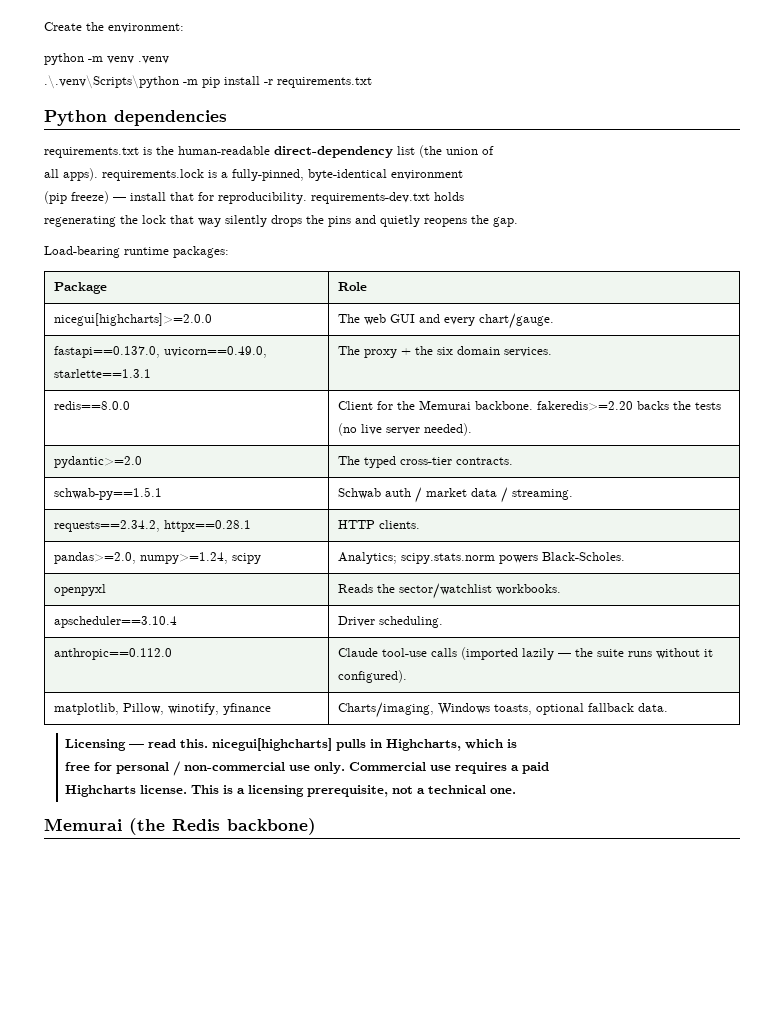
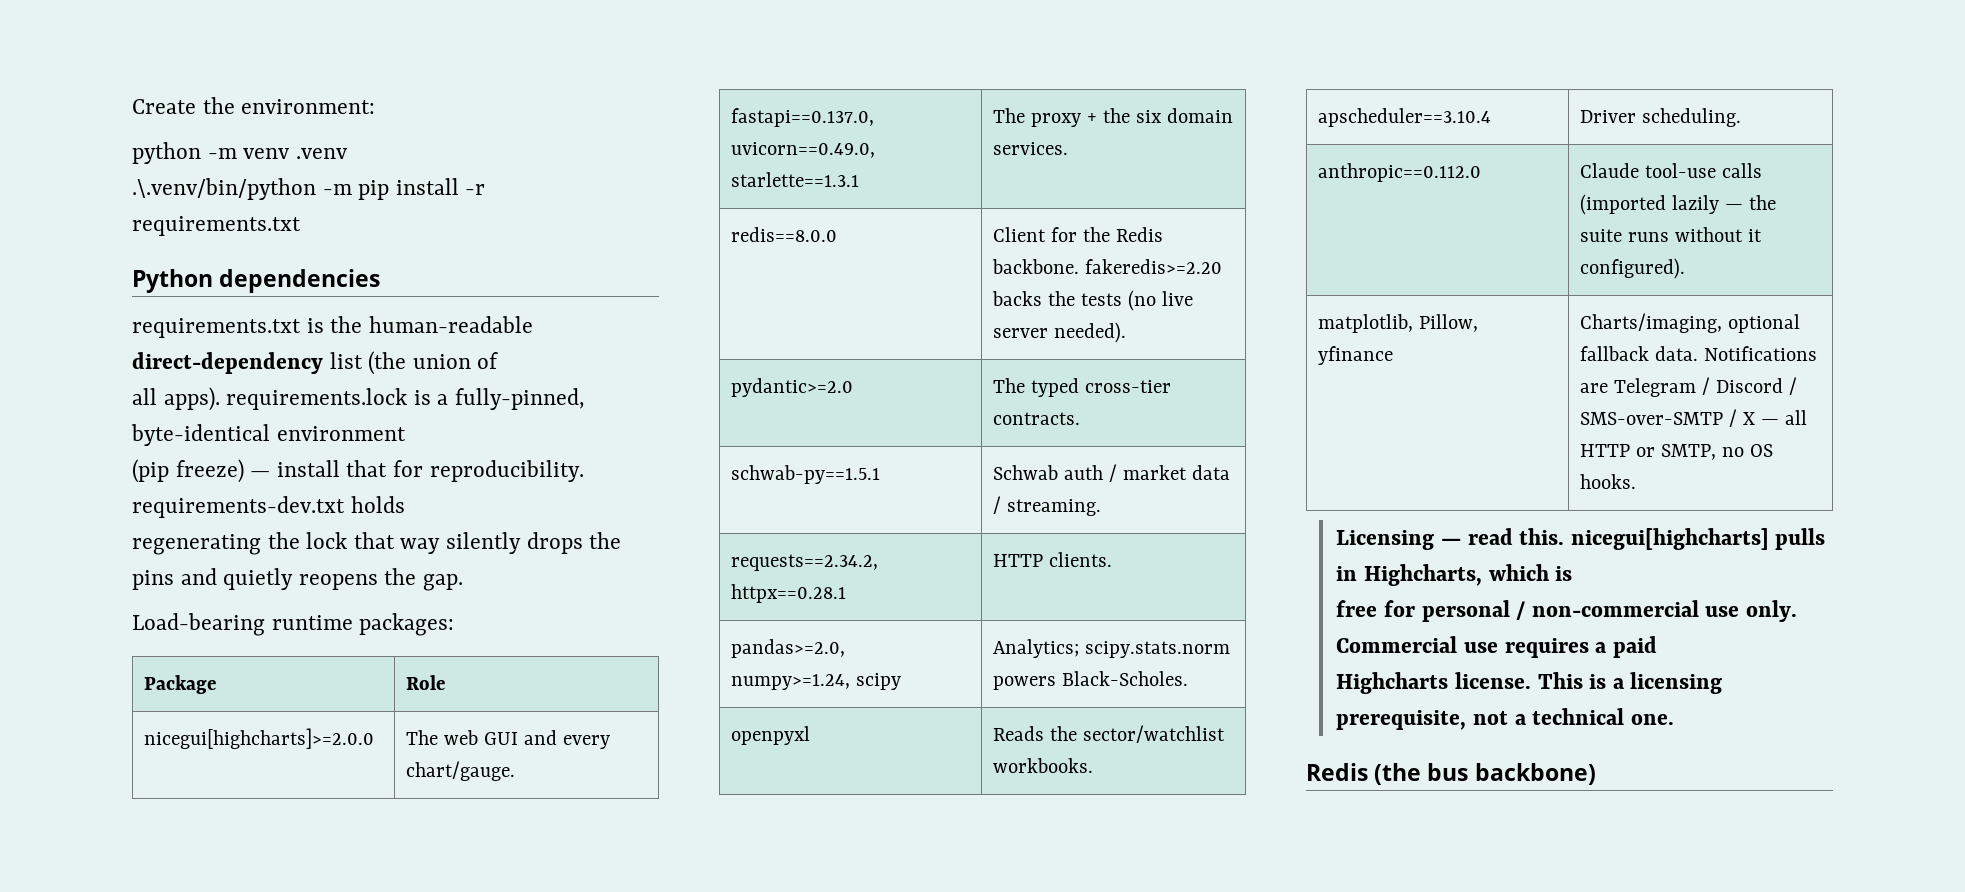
[44,75,179,89] .\.venv\Scripts\python -> [132,178,316,200] .\.venv/bin/python
[418,400,471,410] Memurai -> [1116,227,1164,242] Redis
[167,703,219,715] winotify, -> (1479, 323) none
[437,703,532,715] Windows toasts, -> (1723, 323) none
(668, 707) none -> [1704,346,1818,361] [1580,377,1797,397] [1580,409,1807,427] [1580,444,1773,460] [1580,474,1637,489] Notifications are Telegram / Discord / SMS-over-SMTP / X — all HTTP or SMTP, no OS hooks.
[44,818,220,835] Memurai (the Redis -> [1306,763,1469,785] Redis (the bus

